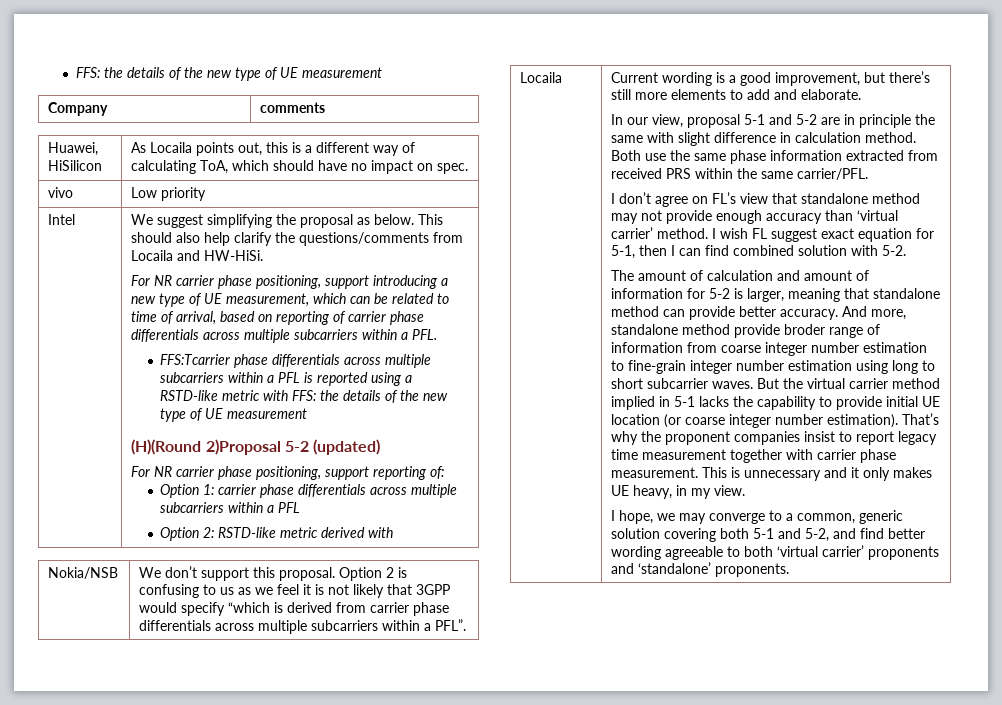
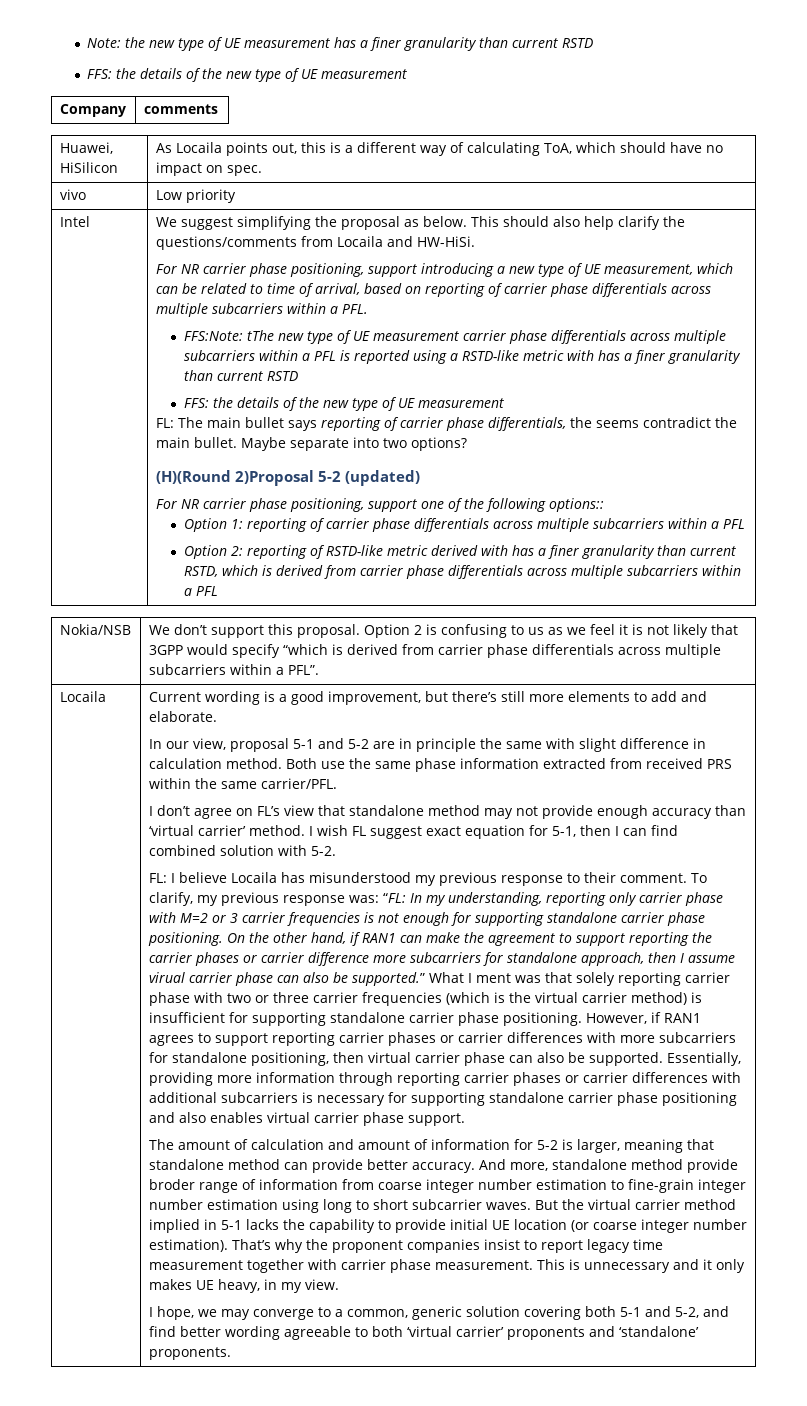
(75, 72) none -> [87,37,594,51] Note: the new type of UE measurement has a finer granularity than current RSTD //
[160,354,231,365] FFS:Tcarrier -> [183,330,506,344] FFS:Note: tThe new type of UE measurement carrier
(289, 395) none -> [597,350,741,364] [183,370,298,381] has a finer granularity than current RSTD //
(308, 413) none -> [155,417,737,431] [155,437,467,451] // FL: The main bullet says reporting of carrier phase differentials, the seems contradict the main bullet. Maybe separate into two options?
[373,466,445,480] reporting of: -> [420,498,604,512] one of the following options::
(215, 489) none -> [246,518,325,532] reporting of
(215, 532) none -> [246,545,325,559] reporting of
(394, 532) none -> [511,545,736,559] [183,565,741,579] [183,586,218,596] has a finer granularity than current RSTD, which is derived from carrier phase differentials across multiple subcarriers within a PFL
(907, 250) none -> [148,872,707,886] [148,892,723,906] [148,912,705,926] [147,932,712,946] [148,952,735,966] [148,972,730,986] [148,992,702,1006] [148,1012,701,1026] [148,1032,736,1046] [148,1052,741,1066] [148,1072,741,1086] [148,1092,737,1106] [148,1112,465,1126] // FL: I believe Locaila has misunderstood my previous response to their comment. To clarify, my previous response was: “FL: In my understanding, reporting only carrier phase with M=2 or 3 carrier frequencies is not enough for supporting standalone carrier phase positioning. On the other hand, if RAN1 can make the agreement to support reporting the carrier phases or carrier difference more subcarriers for standalone approach, then I assume virual carrier phase can also be supported.” What I ment was that solely reporting carrier phase with two or three carrier frequencies (which is the virtual carrier method) is insufficient for supporting standalone carrier phase positioning. However, if RAN1 agrees to support reporting carrier phases or carrier differences with more subcarriers for standalone positioning, then virtual carrier phase can also be supported. Essentially, providing more information through reporting carrier phases or carrier differences with additional subcarriers is necessary for supporting standalone carrier phase positioning and also enables virtual carrier phase support.

